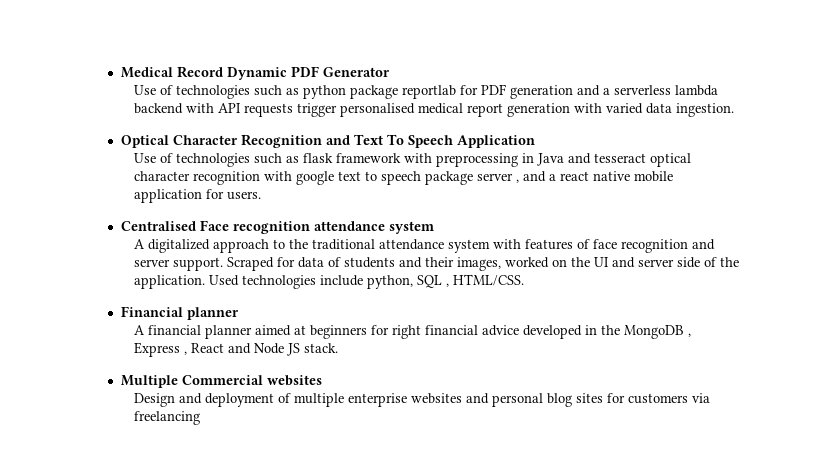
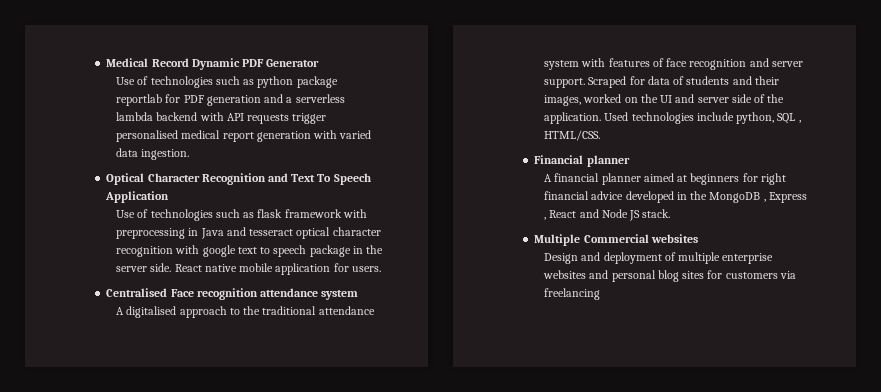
[476,171,589,183] server , and a react -> [352,245,384,254] [116,263,202,272] in the server side. React
[147,239,210,253] digitalized -> [126,306,177,318] digitalised

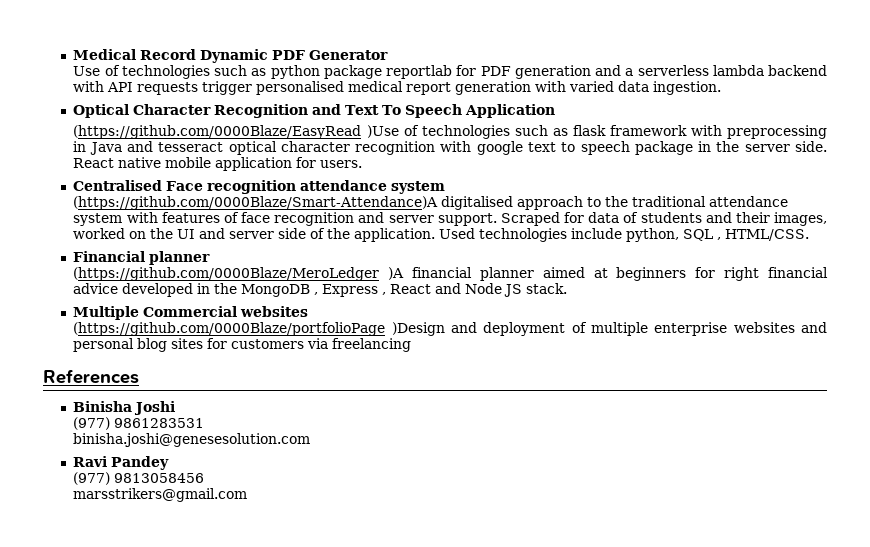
[116,210,136,218] Use -> [73,125,399,139] (https://github.com/0000Blaze/EasyRead )Use
[116,307,125,315] A -> [73,196,439,210] (https://github.com/0000Blaze/Smart-Attendance)A
[544,174,553,182] A -> [73,267,405,281] (https://github.com/0000Blaze/MeroLedger )A
[544,253,579,264] Design -> [73,322,445,336] (https://github.com/0000Blaze/portfolioPage )Design
(601, 294) none -> [43,369,139,384] [73,401,176,415] [73,417,205,430] [73,433,311,447] [73,456,170,470] [73,472,205,485] [73,488,248,502] // References // Binisha Joshi // (977) 9861283531 // binisha.joshi@genesesolution.com // Ravi Pandey // (977) 9813058456 // marsstrikers@gmail.com

